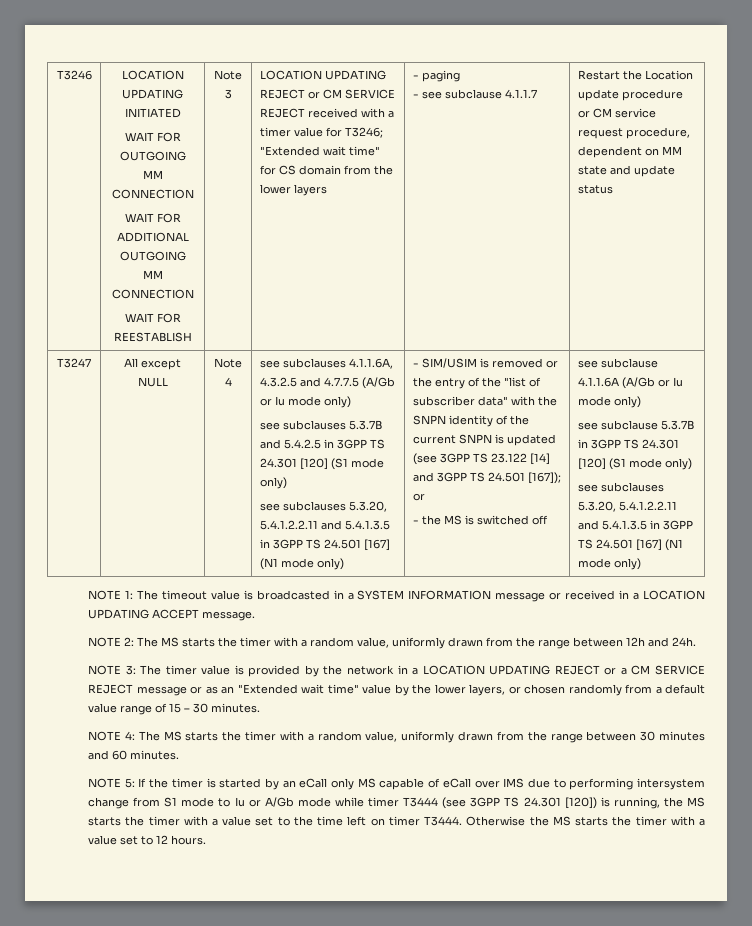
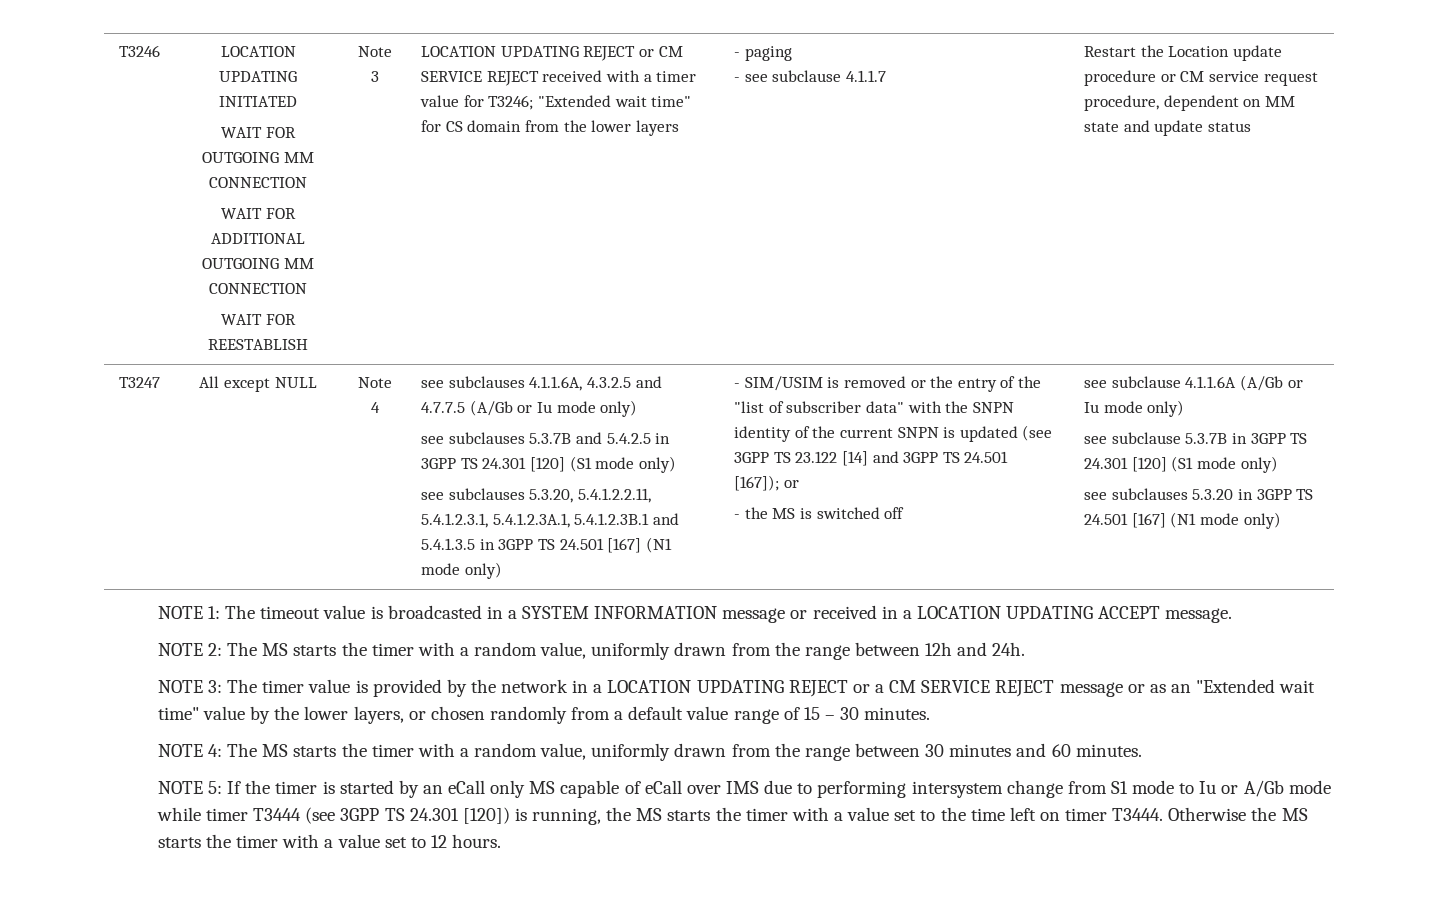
[259,520,318,530] 5.4.1.2.2.11 -> [577,488,651,503] [421,513,650,528] 5.4.1.2.2.11, 5.4.1.2.3.1, 5.4.1.2.3A.1, 5.4.1.2.3B.1
[577,501,677,512] [577,520,647,530] 5.3.20, 5.4.1.2.2.11 and 5.4.1.3.5 -> [1192,489,1234,500] 5.3.20

